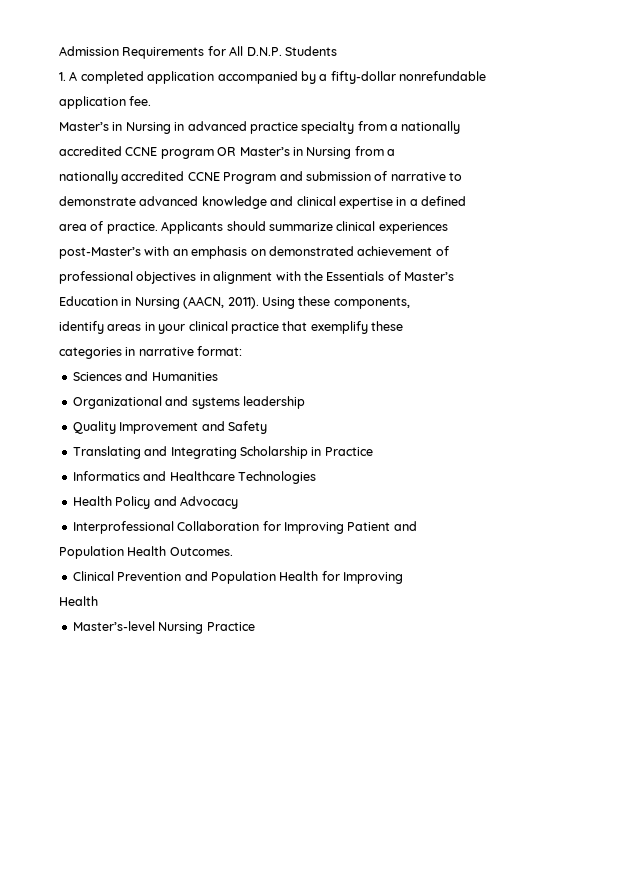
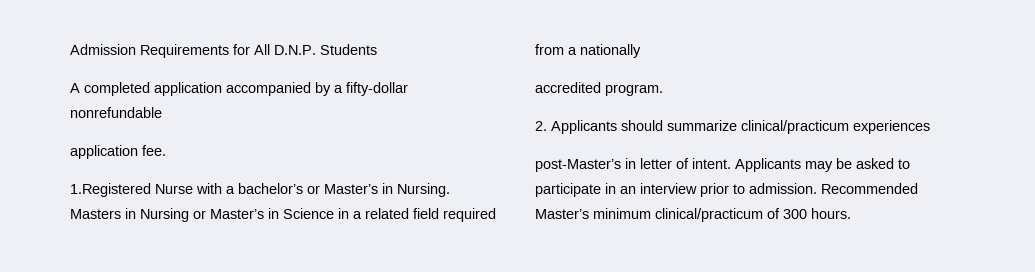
[59,72,66,81] 1. -> (377, 49) none
[59,121,461,134] [59,146,395,159] [59,171,462,184] [59,196,466,209] [59,221,158,234] Master’s in Nursing in advanced practice specialty from a nationally // accredited CCNE program OR Master’s in Nursing from a // nationally accredited CCNE Program and submission of narrative to // demonstrate advanced knowledge and clinical expertise in a defined // area of practice. -> [70,183,450,197] [70,208,496,222] [535,44,641,58] [535,82,663,96] [535,121,547,131] 1.Registered Nurse with a bachelor’s or Master’s in Nursing. Masters in Nursing or Master’s in Science in a related field required from a nationally // accredited program. // 2.
[336,221,376,231] clinical -> [741,120,849,134] clinical/practicum
[144,246,449,259] [59,271,454,284] [59,296,410,309] [59,321,403,334] [59,346,243,359] [72,371,218,381] [72,396,305,409] [72,421,267,434] [72,446,373,459] [72,471,316,484] [72,496,238,509] [72,521,417,534] [59,546,233,559] [72,571,403,584] [59,596,98,606] [72,621,255,634] with an emphasis on demonstrated achievement of // professional objectives in alignment with the Essentials of Master’s // Education in Nursing (AACN, 2011). Using these components, // identify areas in your clinical practice that exemplify these // categories in narrative format: // Sciences and Humanities // Organizational and systems leadership // Quality Improvement and Safety // Translating and Integrating Scholarship in Practice // Informatics and Healthcare Technologies // Health Policy and Advocacy // Interprofessional Collaboration for Improving Patient and // Population Health Outcomes. // Clinical Prevention and Population Health for Improving // Health // Master’s-level Nursing Practice -> [625,158,910,172] [535,183,918,197] [535,208,851,222] in letter of intent. Applicants may be asked to participate in an interview prior to admission. Recommended Master’s minimum clinical/practicum of 300 hours.

